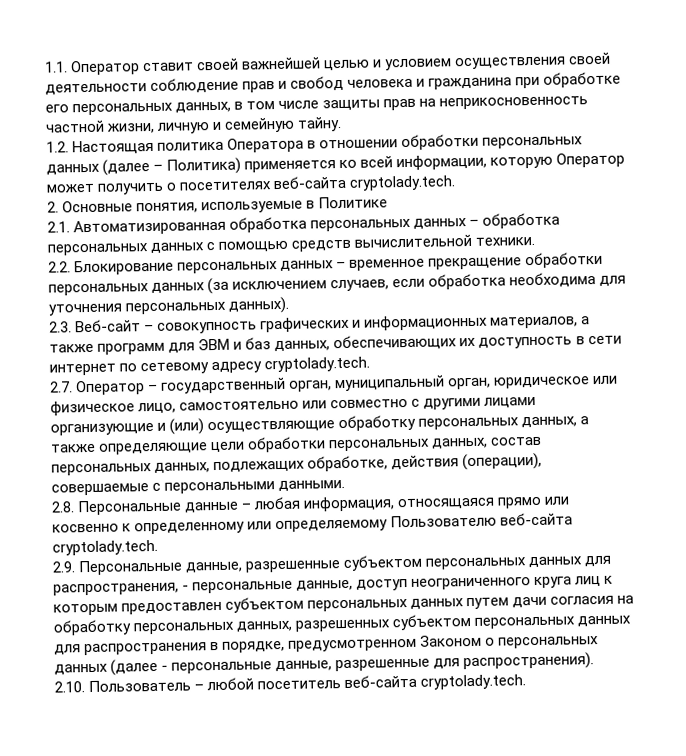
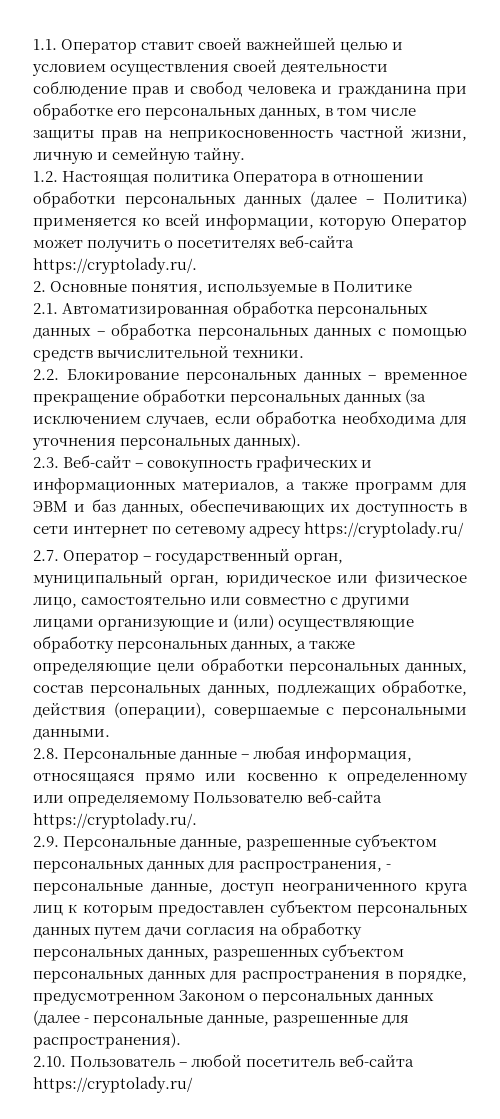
[349,175,457,191] cryptolady.tech. -> [33,257,197,274] https://cryptolady.ru/.
[264,356,371,373] cryptolady.tech. -> [304,521,465,538] https://cryptolady.ru/
[52,539,158,556] cryptolady.tech. -> [33,812,197,829] https://cryptolady.ru/.
[420,674,527,690] cryptolady.tech. -> [33,1076,193,1093] https://cryptolady.ru/

